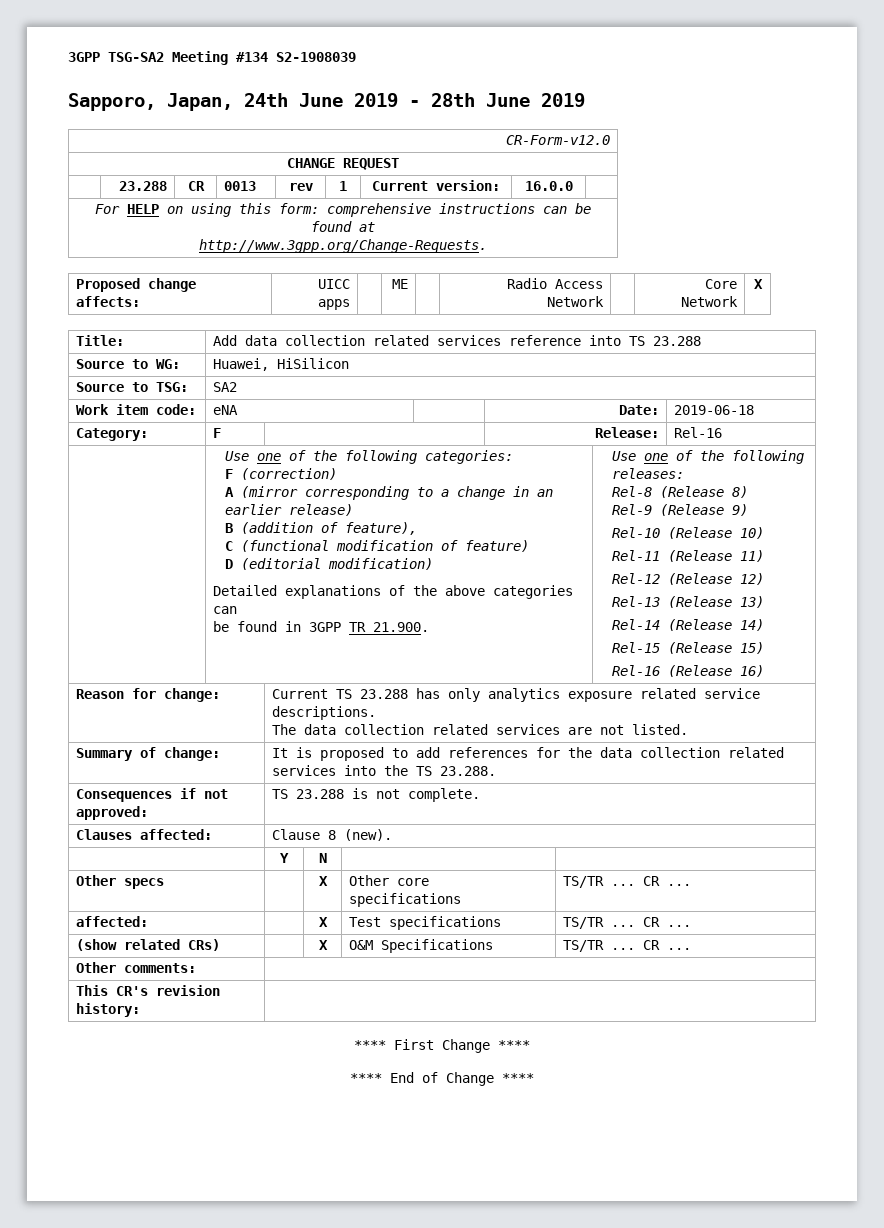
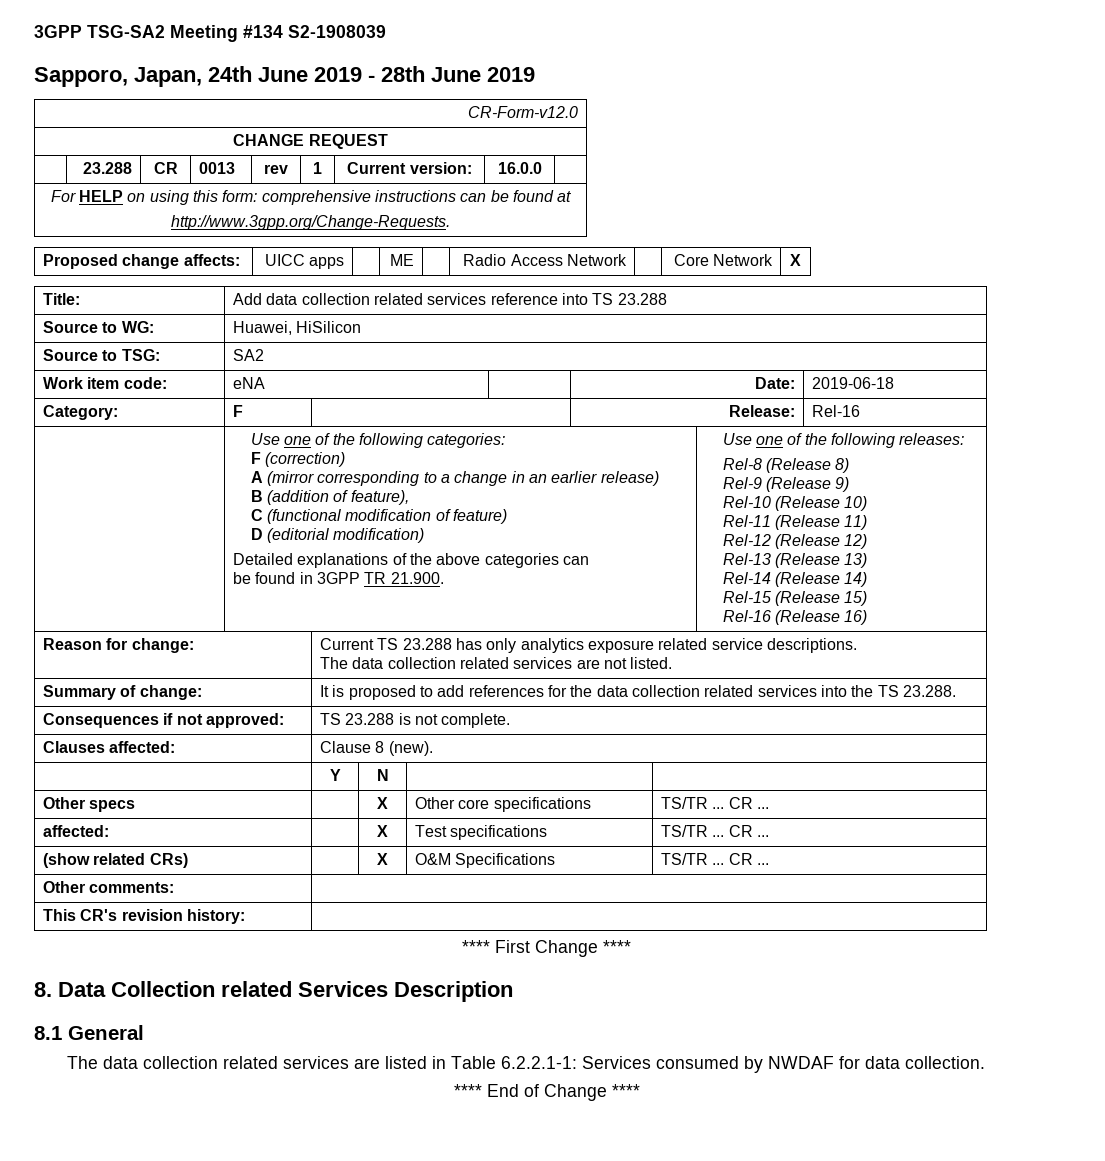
(530, 1045) none -> [34,981,513,1002] [34,1025,144,1040] [66,1056,985,1073] // 8. Data Collection related Services Description // 8.1 General // The data collection related services are listed in Table 6.2.2.1-1: Services consumed by NWDAF for data collection.

